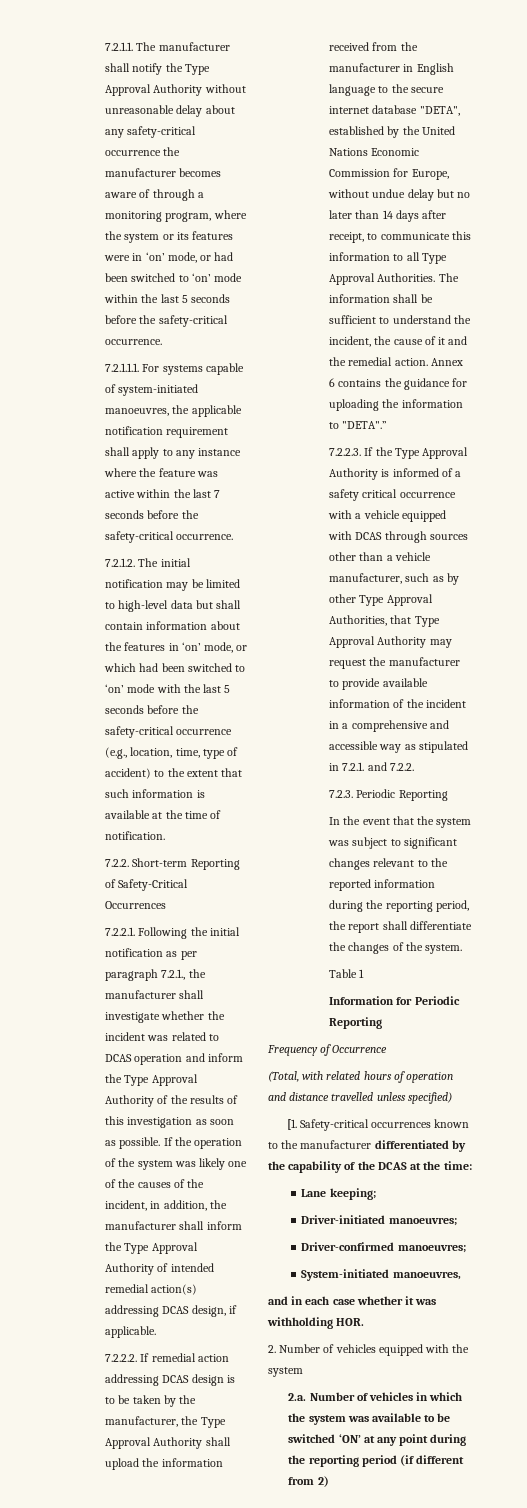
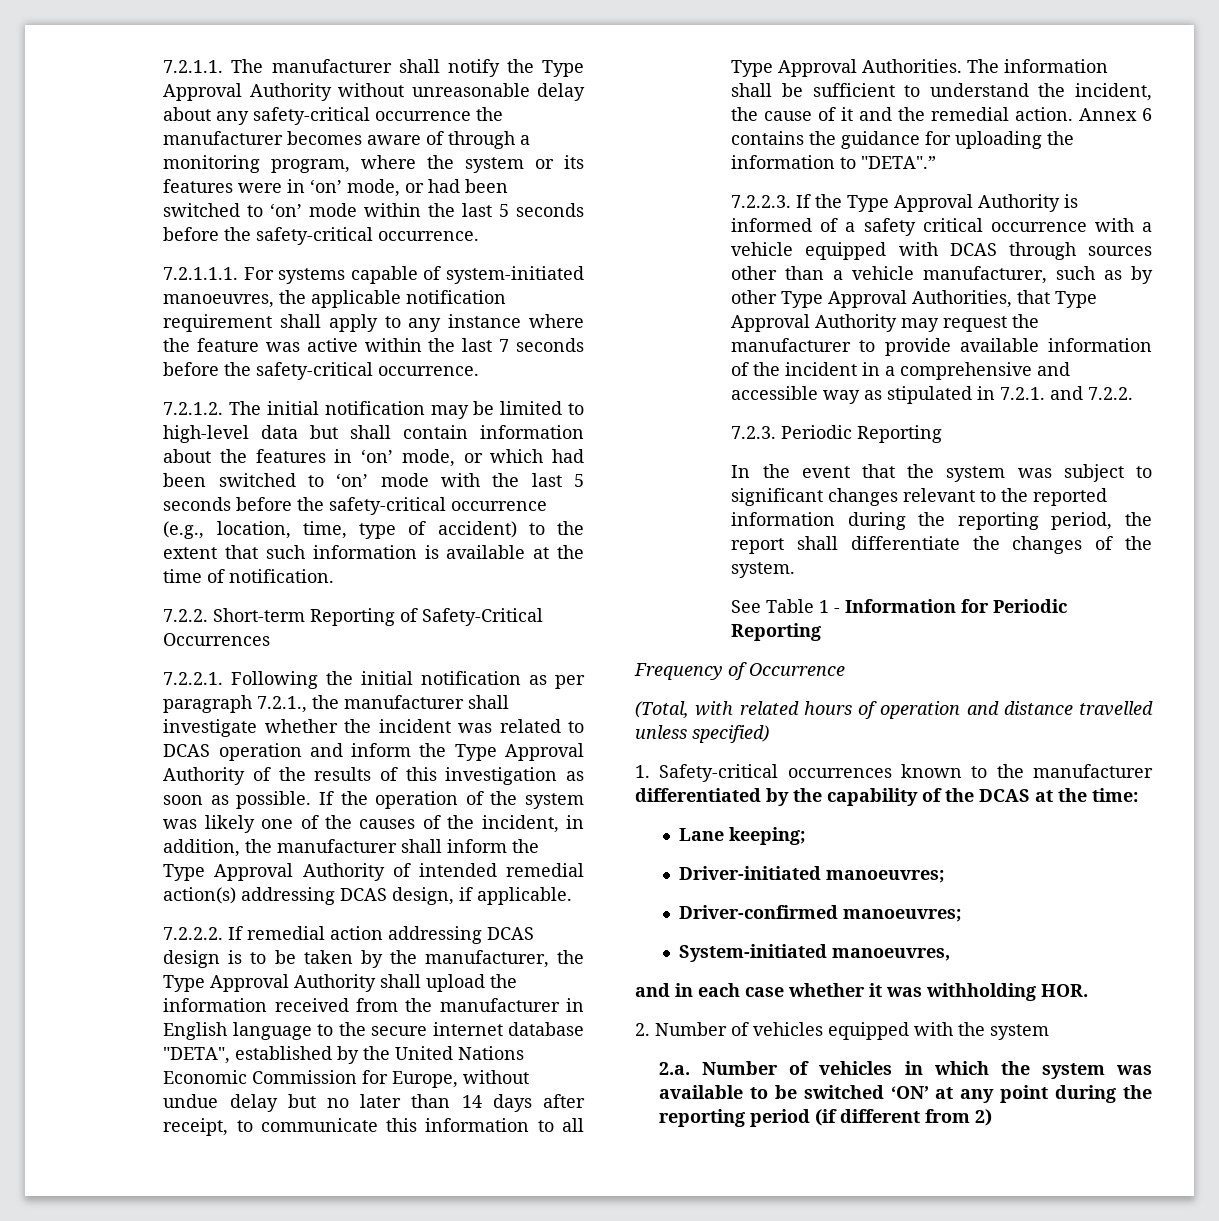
(463, 949) none -> [731,600,762,613] See
(365, 973) // -> [834,608,841,613] -
[286,1119,297,1130] [1. -> [635,765,650,778] 1.

